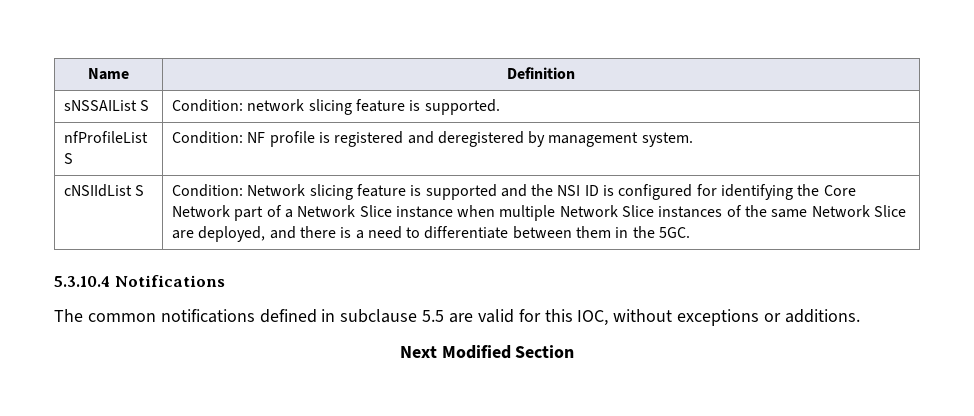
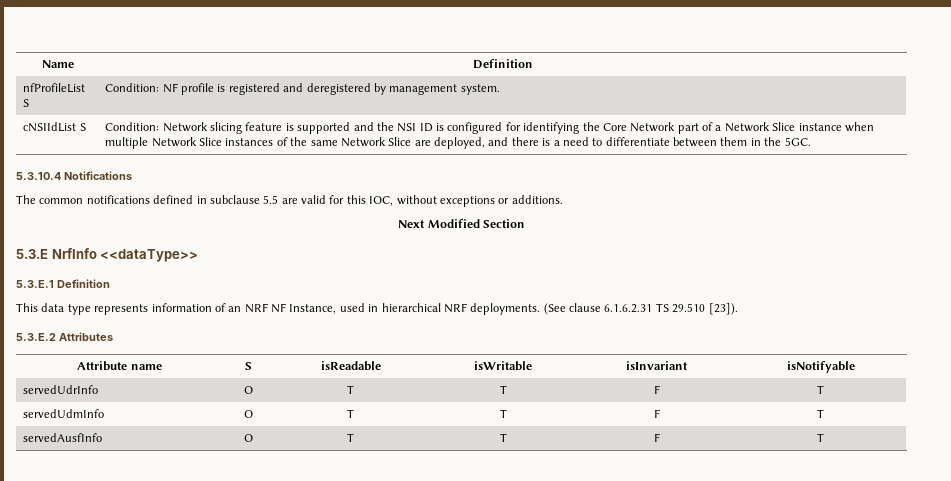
[63,100,150,111] [171,99,500,115] // sNSSAIList S | Condition: network slicing feature is supported. -> (533, 64) none
(575, 351) none -> [16,248,199,262] [16,279,110,288] [16,303,738,315] [16,332,113,341] [77,361,162,371] [244,362,252,370] [320,361,381,371] [474,361,532,371] [626,361,688,370] [786,361,855,373] [23,385,99,394] [243,386,253,394] [347,385,354,394] [499,385,507,394] [653,385,660,394] [817,385,824,394] [23,409,105,418] [243,410,253,418] [347,409,354,418] [499,409,507,418] [653,409,660,418] [817,409,824,418] [23,433,103,442] [243,434,253,442] [347,433,354,442] [499,433,507,442] [653,433,660,442] [817,433,824,442] // 5.3.E NrfInfo <<dataType>> // 5.3.E.1 Definition // This data type represents information of an NRF NF Instance, used in hierarchical NRF deployments. (See clause 6.1.6.2.31 TS 29.510 [23]). // 5.3.E.2 Attributes // Attribute name | S | isReadable | isWritable | isInvariant | isNotifyable // servedUdrInfo | O | T | T | F | T // servedUdmInfo | O | T | T | F | T // servedAusfInfo | O | T | T | F | T

